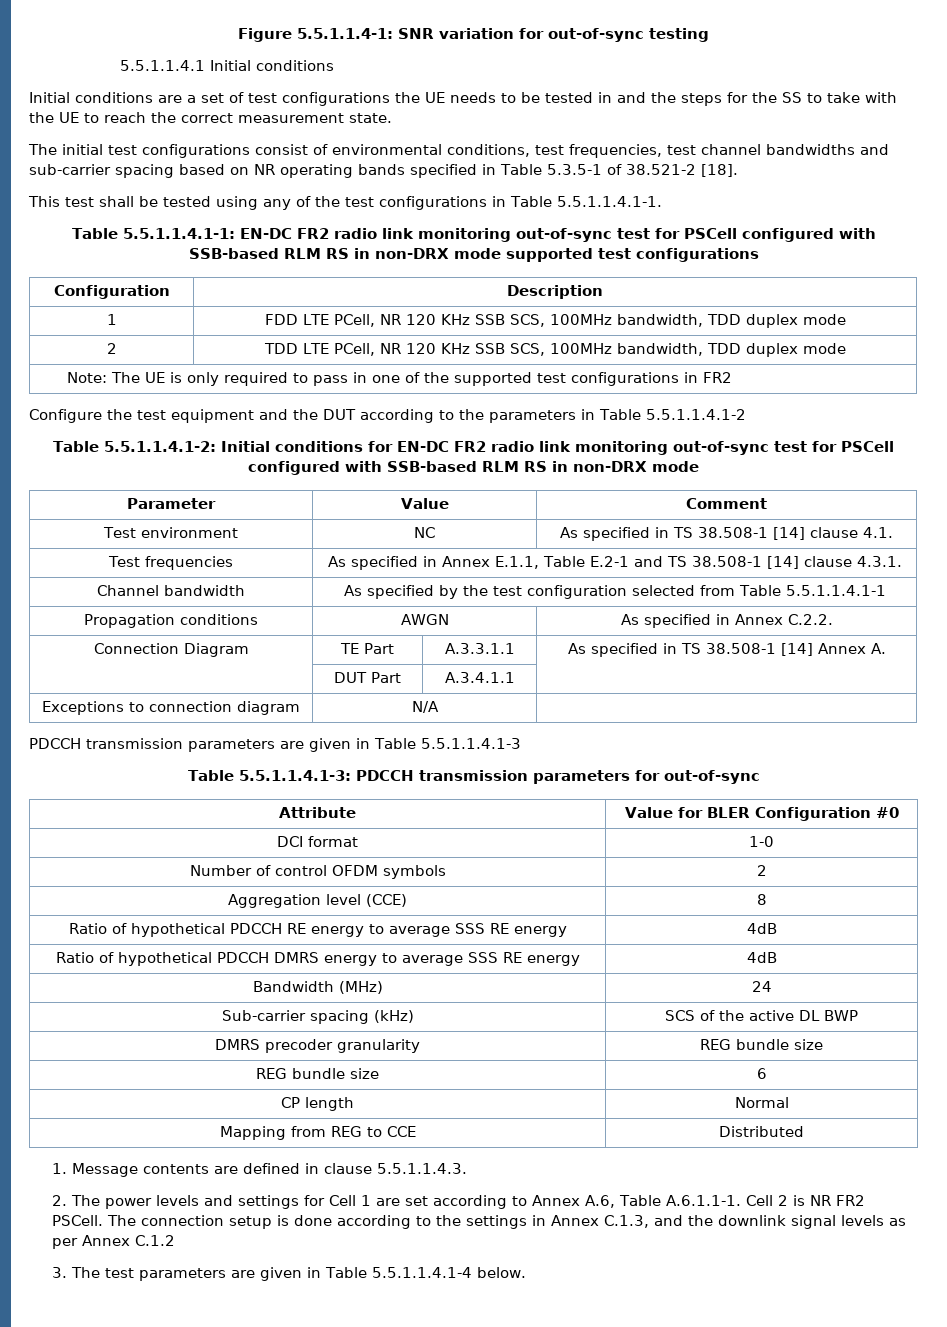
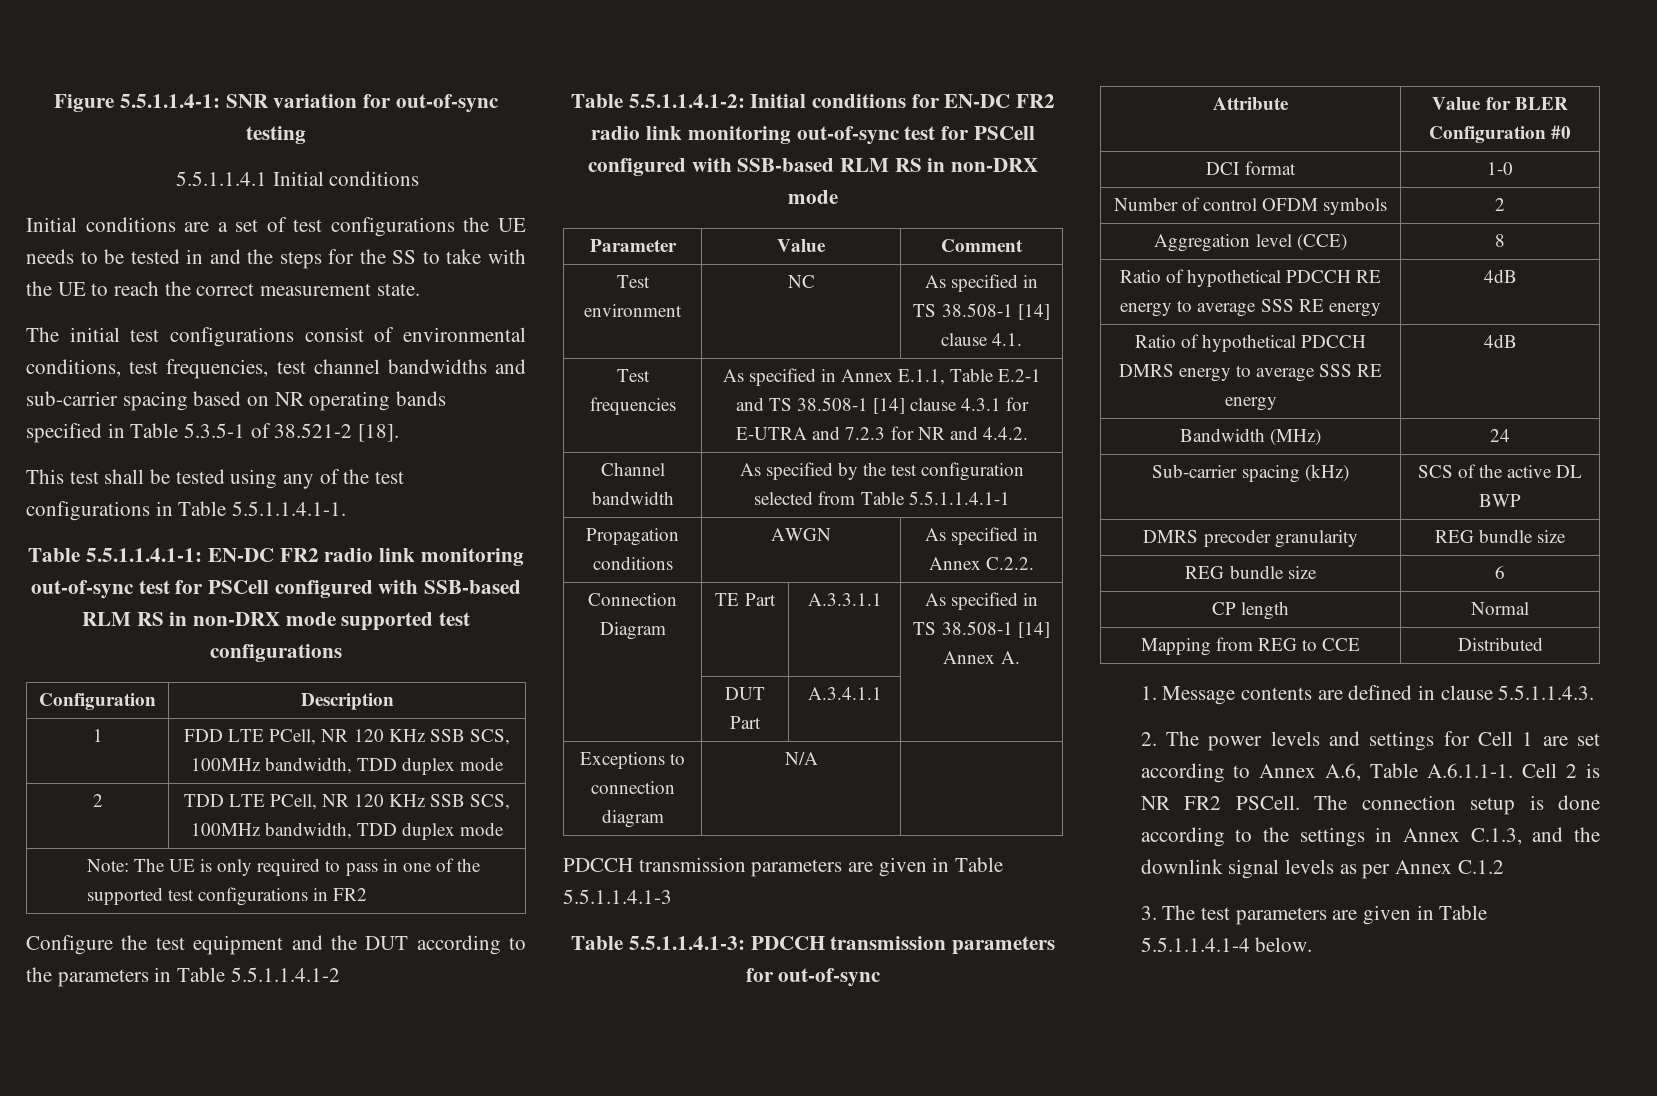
[856,556,902,567] 4.3.1. -> [961,397,1030,411] [736,426,1028,440] 4.3.1 for E-UTRA and 7.2.3 for NR and 4.4.2.

